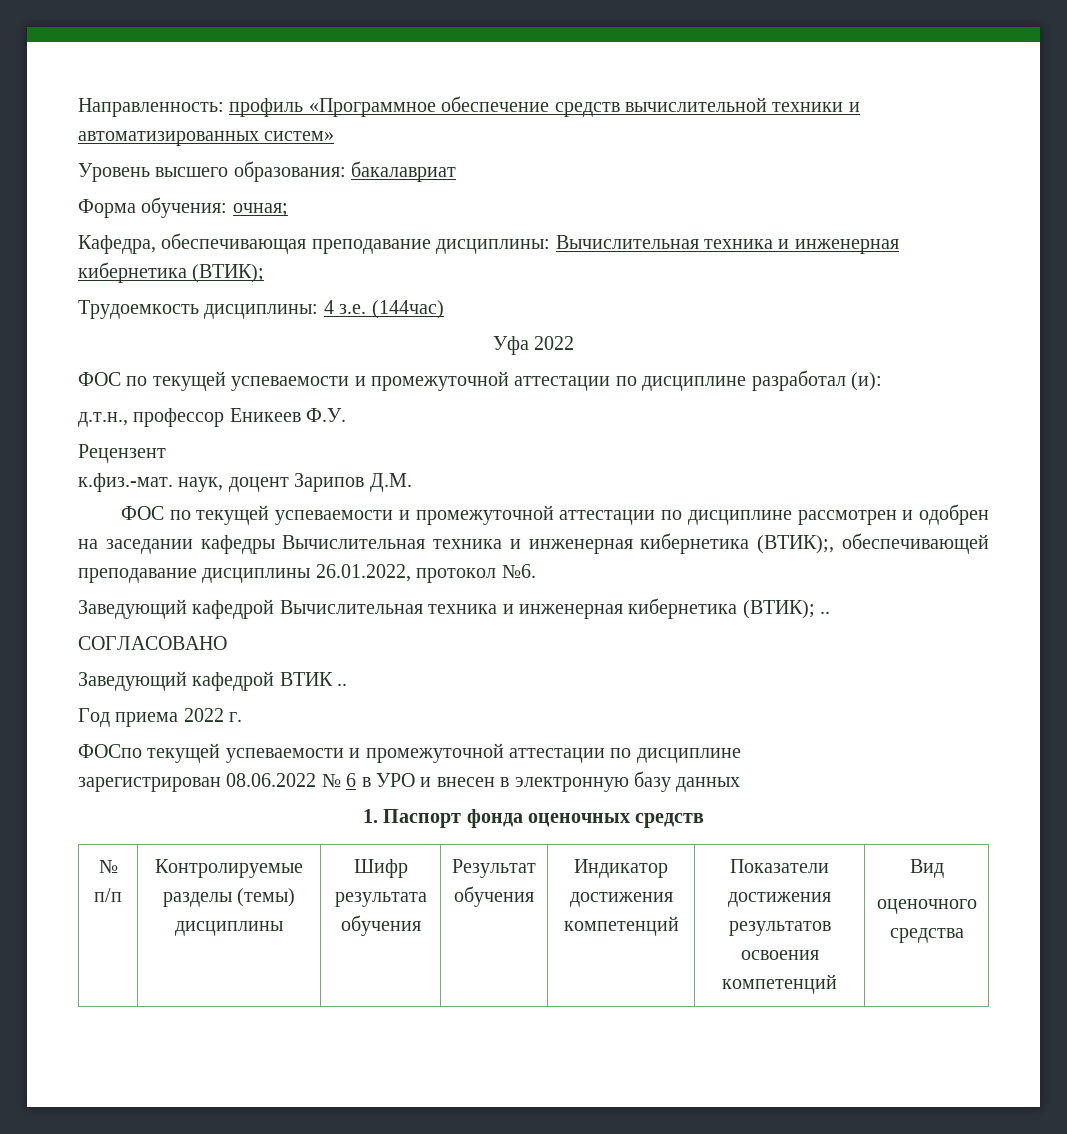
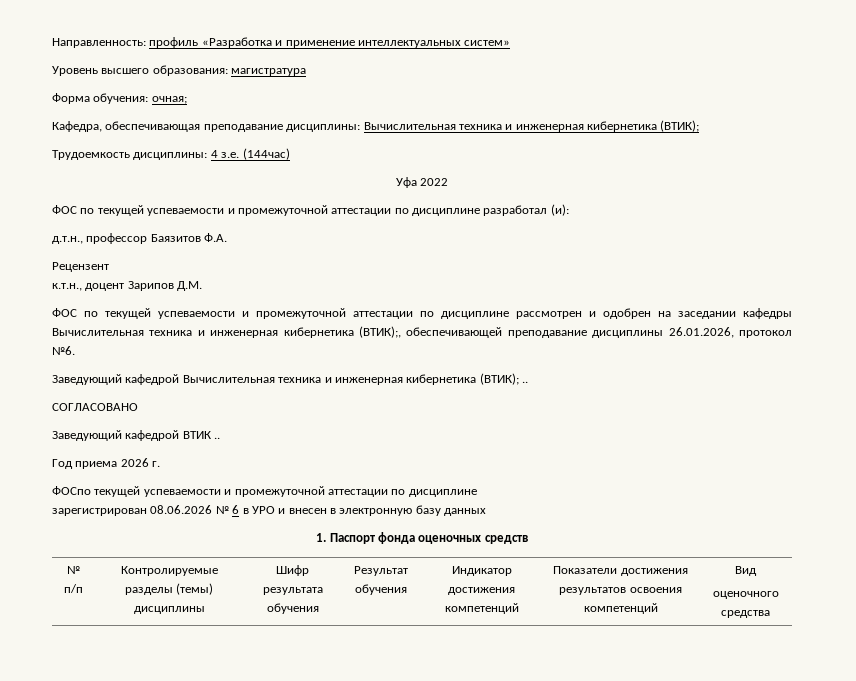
[308,96,860,117] [78,131,259,146] «Программное обеспечение средств вычислительной техники и автоматизированных -> [201,37,461,48] «Разработка и применение интеллектуальных
[351,161,457,182] бакалавриат -> [231,68,307,76] магистратура
[229,408,347,422] Еникеев Ф.У. -> [150,233,228,242] Баязитов Ф.А.
[78,473,224,492] к.физ.-мат. наук, -> [52,283,82,291] к.т.н.,
[315,564,411,582] 26.01.2022, -> [668,327,734,338] 26.01.2026,
[183,708,224,722] 2022 -> [120,458,149,467] 2026
[226,773,317,787] 08.06.2022 -> [150,505,213,514] 08.06.2026

